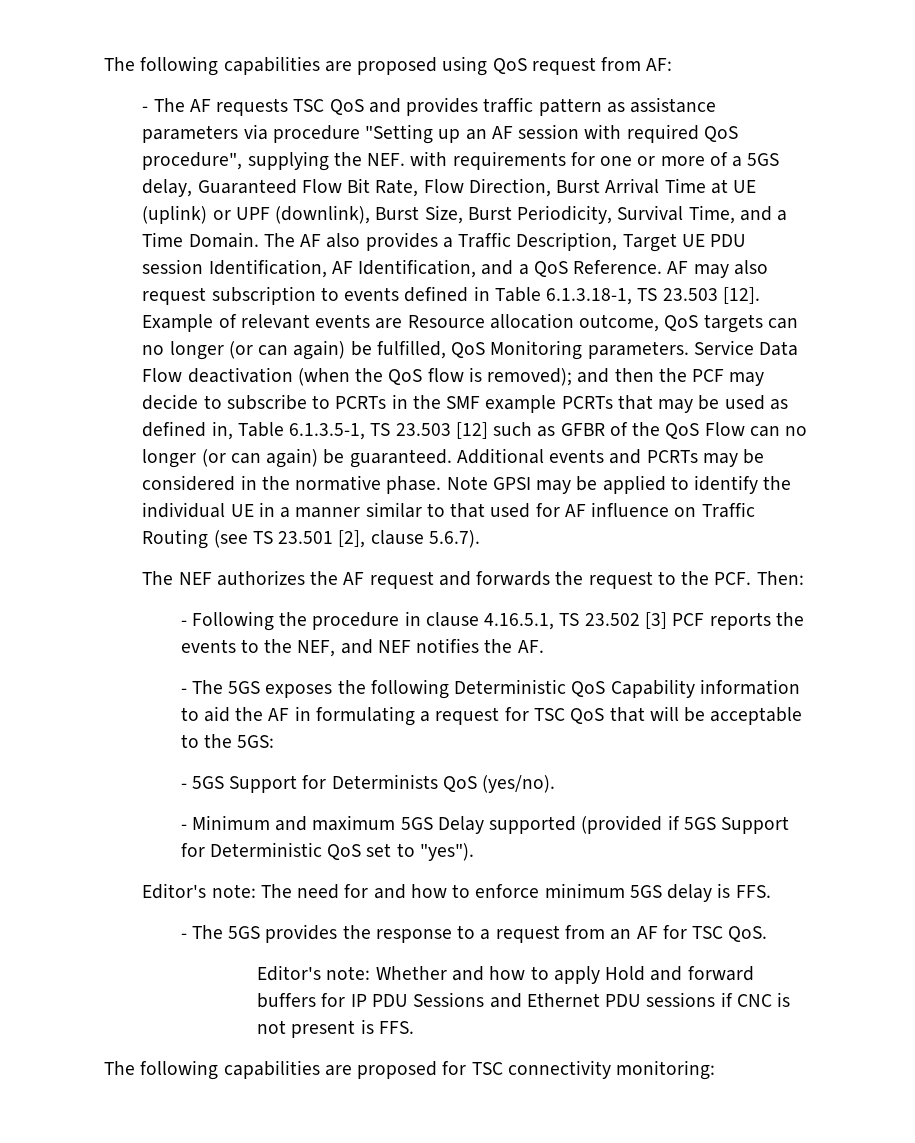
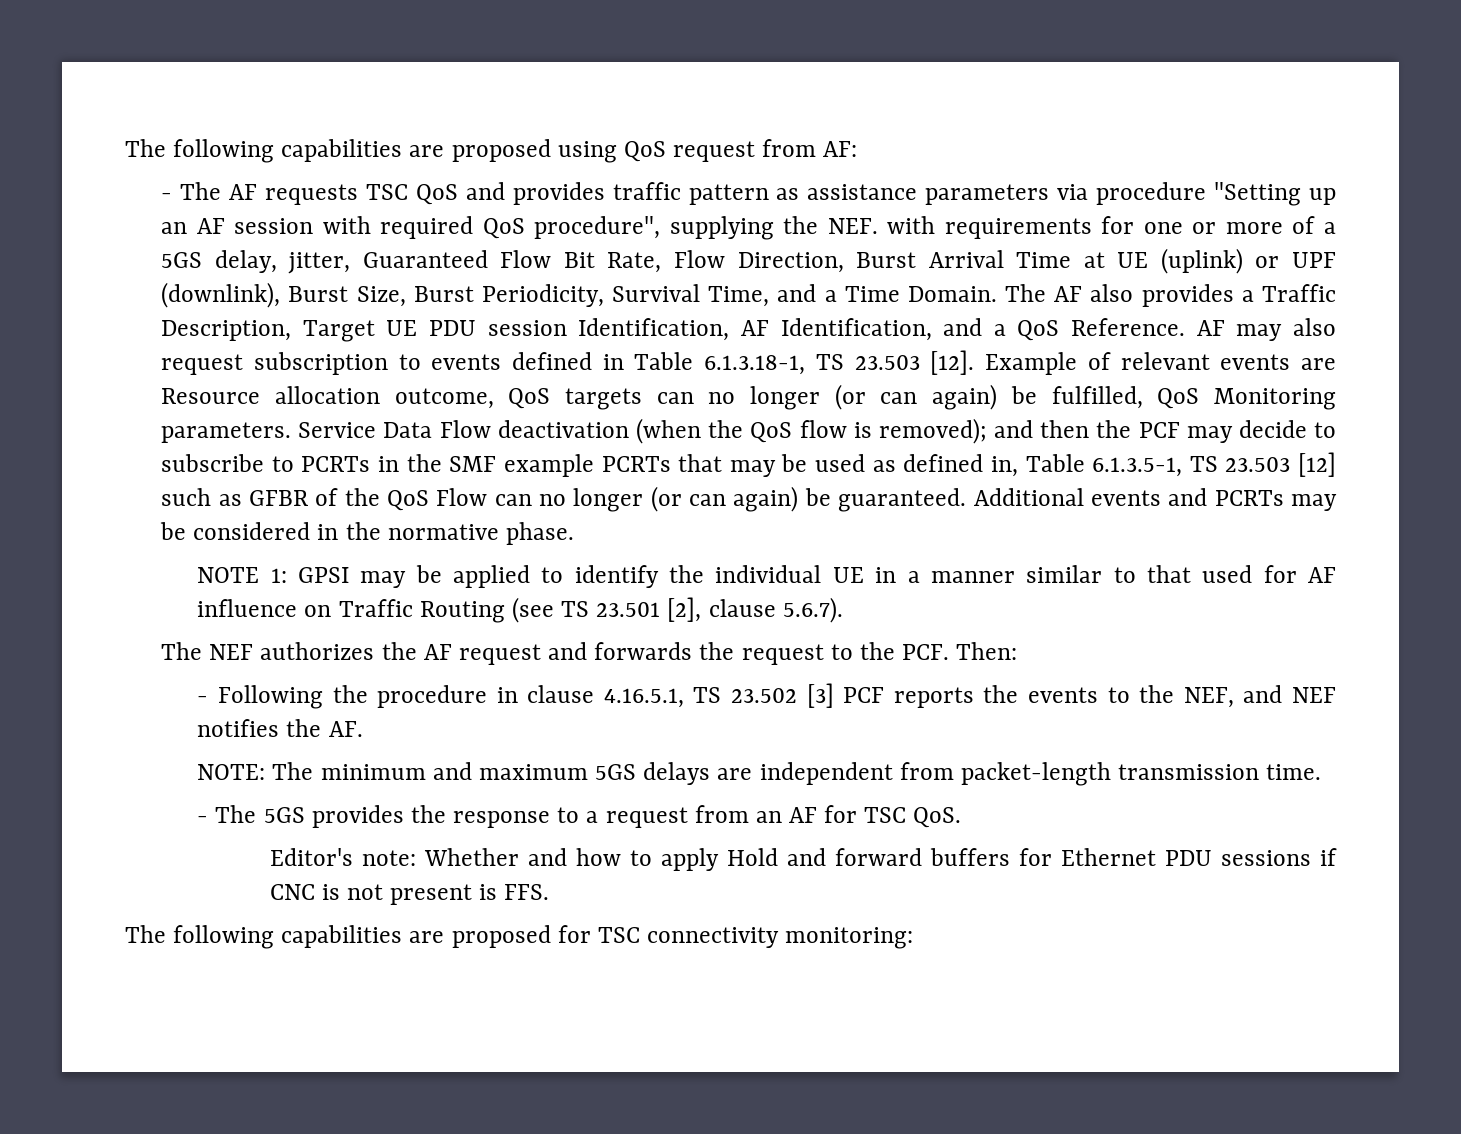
(193, 188) none -> [288,252,351,274] jitter,
[446,476,488,490] Note -> [197,567,287,583] // NOTE 1:
[180,679,800,699] [180,706,803,726] [180,734,275,748] [180,774,556,793] [180,815,790,834] [180,842,474,861] [142,883,771,902] - The 5GS exposes the following Deterministic QoS Capability information to aid the AF in formulating a request for TSC QoS that will be acceptable to the 5GS: // - 5GS Support for Determinists QoS (yes/no). // - Minimum and maximum 5GS Delay supported (provided if 5GS Support for Deterministic QoS set to "yes"). // Editor's note: The need for and how to enforce minimum 5GS delay is FFS. -> [197,762,1322,786] NOTE: The minimum and maximum 5GS delays are independent from packet-length transmission time.
[350,992,522,1008] IP PDU Sessions and -> (1052, 857) none

